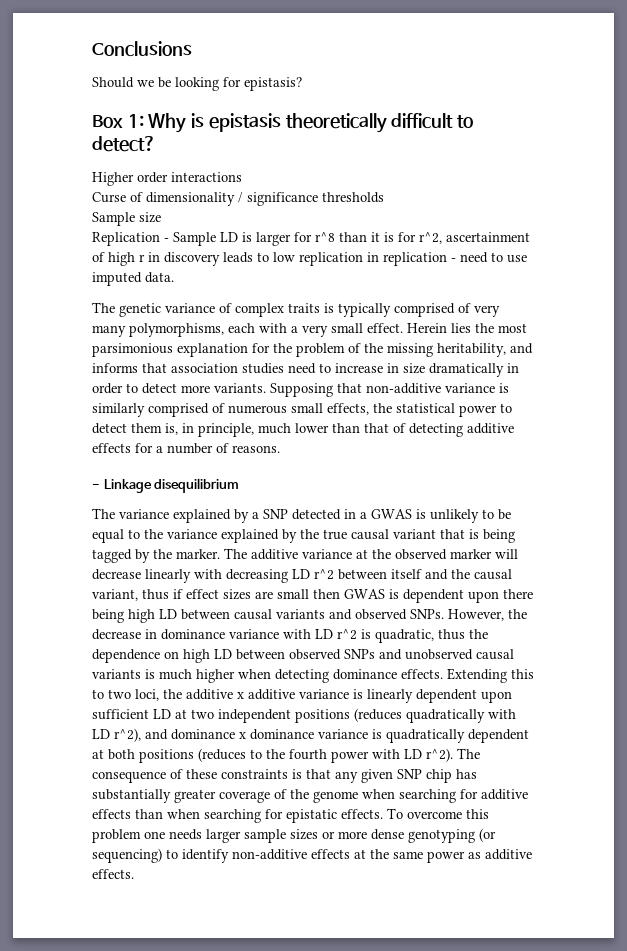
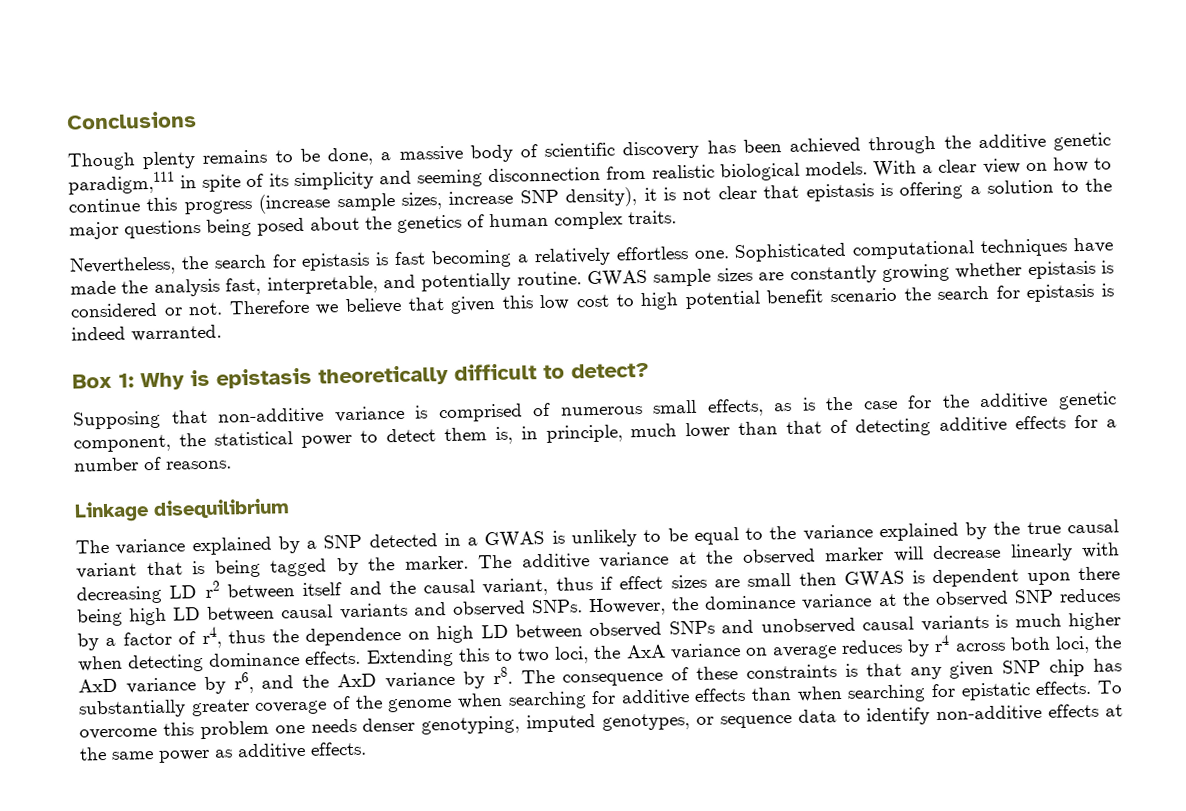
[92,77,302,91] Should we be looking for epistasis? -> [67,132,1111,171] [68,156,1112,195] [68,178,1112,215] [69,210,677,240] [69,237,1113,276] [70,260,1114,297] [70,283,1115,318] [71,324,222,342] Though plenty remains to be done, a massive body of scientific discovery has been achieved through the additive genetic paradigm,111 in spite of its simplicity and seeming disconnection from realistic biological models. With a clear view on how to continue this progress (increase sample sizes, increase SNP density), it is not clear that epistasis is offering a solution to the major questions being posed about the genetics of human complex traits. // Nevertheless, the search for epistasis is fast becoming a relatively effortless one. Sophisticated computational techniques have made the analysis fast, interpretable, and potentially routine. GWAS sample sizes are constantly growing whether epistasis is considered or not. Therefore we believe that given this low cost to high potential benefit scenario the search for epistasis is indeed warranted.
[92,172,242,186] [92,192,384,206] [92,212,161,226] [92,232,530,246] [92,252,527,266] [92,272,174,286] [92,302,500,317] [92,323,527,337] [92,343,533,357] [92,363,519,377] [92,383,266,394] Higher order interactions // Curse of dimensionality / significance thresholds // Sample size // Replication - Sample LD is larger for r^8 than it is for r^2, ascertainment of high r in discovery leads to low replication in replication - need to use imputed data. // The genetic variance of complex traits is typically comprised of very many polymorphisms, each with a very small effect. Herein lies the most parsimonious explanation for the problem of the missing heritability, and informs that association studies need to increase in size dramatically in order to detect more variants. -> (650, 370) none
[92,403,145,417] similarly -> (429, 412) none
(369, 409) none -> [773,391,1117,412] [73,434,171,453] as is the case for the additive genetic component,
[92,484,100,489] - -> (232, 465) none
[314,569,334,580] r^2 -> [204,580,220,598] r2
[92,629,434,643] decrease in dominance variance with LD r^2 is quadratic, -> [704,588,1121,610] [77,626,222,651] dominance variance at the observed SNP reduces by a factor of r4,
[186,689,512,703] [92,708,516,723] [92,728,529,743] [92,748,453,763] additive x additive variance is linearly dependent upon sufficient LD at two independent positions (reduces quadratically with LD r^2), and dominance x dominance variance is quadratically dependent at both positions (reduces to the fourth power with LD r^2). -> [625,634,1122,660] [78,666,513,695] AxA variance on average reduces by r4 across both loci, the AxD variance by r6, and the AxD variance by r8.
[206,828,496,843] [92,848,162,863] larger sample sizes or more dense genotyping (or sequencing) -> [362,709,837,735] denser genotyping, imputed genotypes, or sequence data

